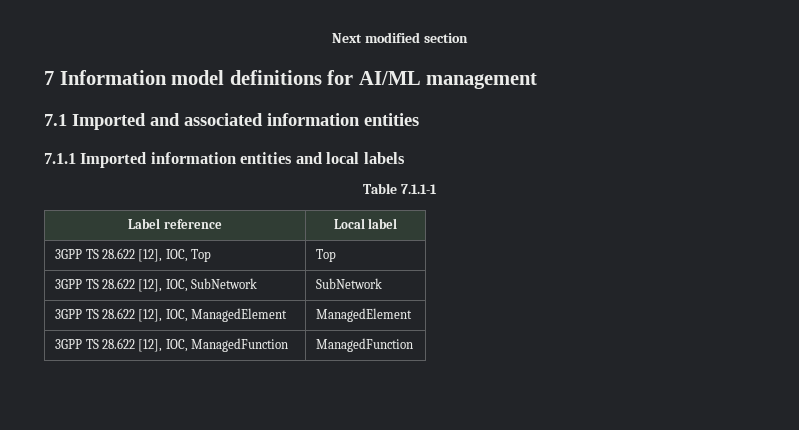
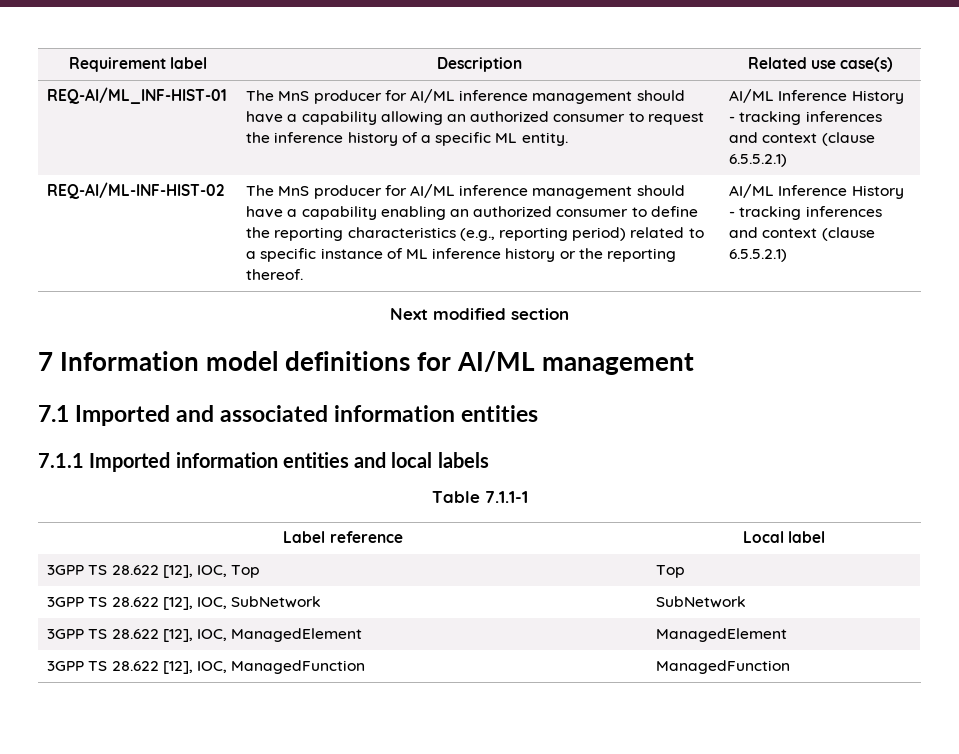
(332, 38) none -> [68,57,208,72] [436,57,522,72] [747,57,894,72] [47,87,228,104] [246,89,685,104] [246,111,704,125] [246,132,568,146] [729,89,904,104] [729,111,882,125] [729,132,875,146] [729,154,788,167] [47,182,225,199] [246,184,685,199] [246,206,698,220] [246,227,704,241] [246,248,676,262] [246,269,304,280] [729,184,904,199] [729,206,882,220] [729,227,875,241] [729,249,788,262] Requirement label | Description | Related use case(s) // REQ-AI/ML_INF-HIST-01 | The MnS producer for AI/ML inference management should have a capability allowing an authorized consumer to request the inference history of a specific ML entity. | AI/ML Inference History - tracking inferences and context (clause 6.5.5.2.1) // REQ-AI/ML-INF-HIST-02 | The MnS producer for AI/ML inference management should have a capability enabling an authorized consumer to define the reporting characteristics (e.g., reporting period) related to a specific instance of ML inference history or the reporting thereof. | AI/ML Inference History - tracking inferences and context (clause 6.5.5.2.1) //

